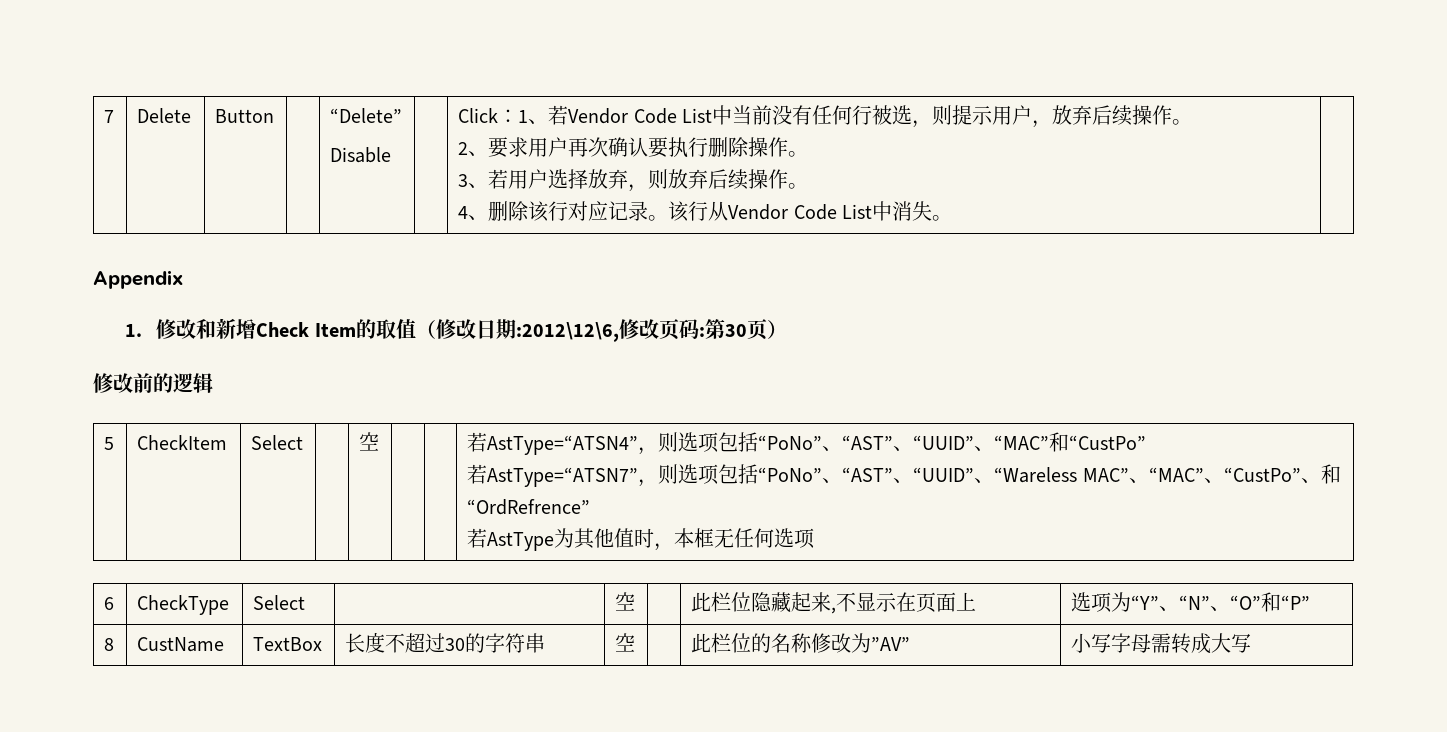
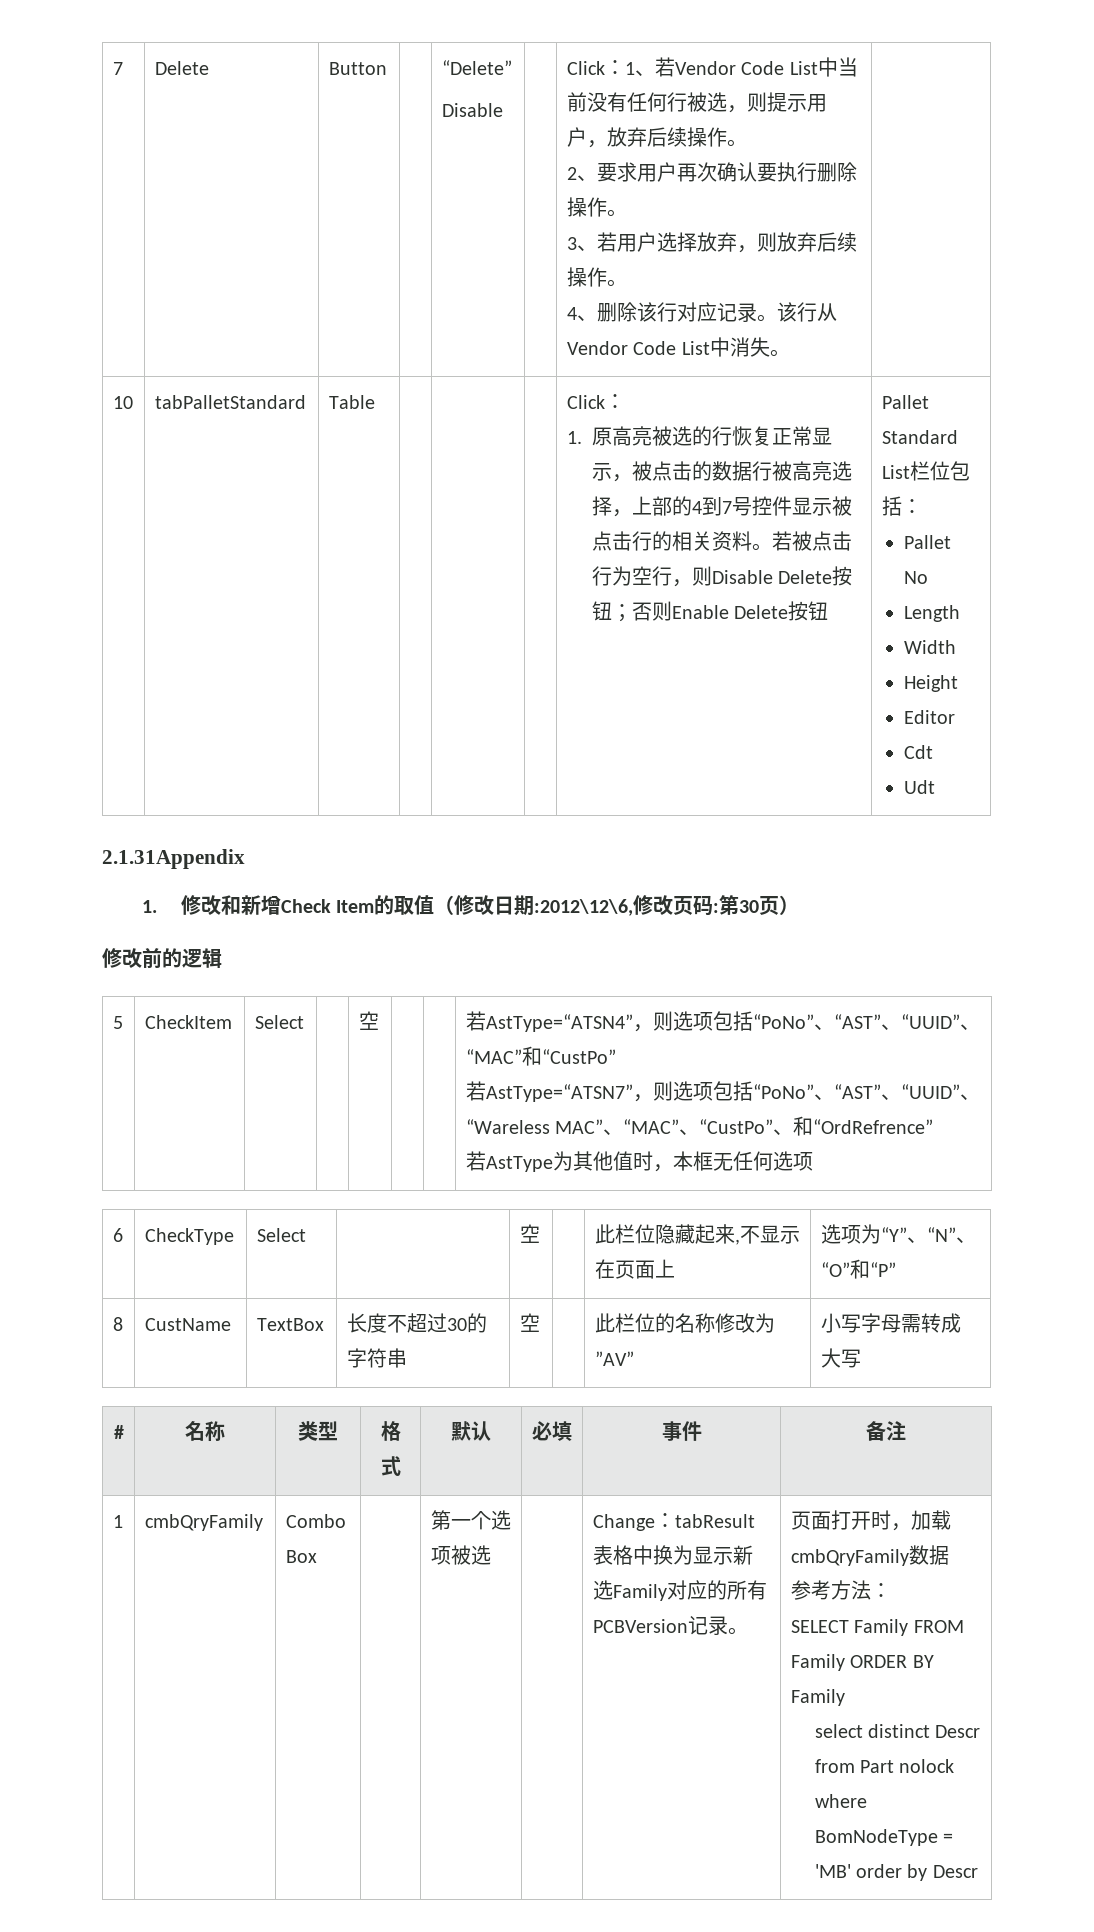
[93,270,183,289] // Appendix -> [112,396,133,409] [154,395,306,409] [328,395,375,409] [566,394,625,409] [566,426,832,446] [591,461,852,482] [591,496,852,517] [591,531,852,551] [591,566,853,587] [591,601,829,622] [881,395,929,409] [881,430,958,444] [881,461,970,481] [881,496,922,516] [903,535,951,549] [903,571,928,584] [903,605,960,622] [903,640,956,654] [903,675,958,692] [903,710,955,724] [903,745,933,759] [903,780,935,794] [102,849,245,869] // 10 | tabPalletStandard | Table | | | | Click： // 1.原高亮被选的行恢复正常显示，被点击的数据行被高亮选择，上部的4到7号控件显示被点击行的相关资料。若被点击行为空行，则Disable Delete按钮；否则Enable Delete按钮 | Pallet Standard List栏位包括： // Pallet No // Length // Width // Height // Editor // Cdt // Udt // 2.1.31Appendix
(1252, 643) none -> [113,1425,124,1439] [185,1421,225,1442] [298,1421,338,1441] [380,1421,401,1441] [380,1456,401,1476] [451,1421,491,1441] [532,1421,572,1441] [661,1421,702,1441] [866,1421,906,1441] [112,1515,123,1528] [144,1514,263,1531] [285,1514,346,1528] [285,1550,317,1563] [430,1510,511,1530] [430,1545,491,1565] [592,1513,755,1531] [592,1545,753,1565] [592,1580,767,1601] [592,1615,748,1635] [790,1510,951,1531] [790,1545,949,1566] [790,1580,891,1600] [790,1619,964,1636] [790,1654,934,1671] [790,1689,845,1706] [814,1724,981,1738] [814,1759,955,1773] [814,1794,867,1808] [814,1829,954,1846] [814,1864,978,1881] // # | 名称 | 类型 | 格式 | 默认 | 必填 | 事件 | 备注 // 1 | cmbQryFamily | Combo Box | | 第一个选项被选 | | Change：tabResult表格中换为显示新选Family对应的所有PCBVersion记录。 | 页面打开时，加载cmbQryFamily数据 // 参考方法： // SELECT Family FROM Family ORDER BY Family // select distinct Descr from Part nolock where BomNodeType = 'MB' order by Descr

